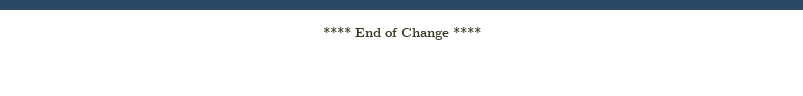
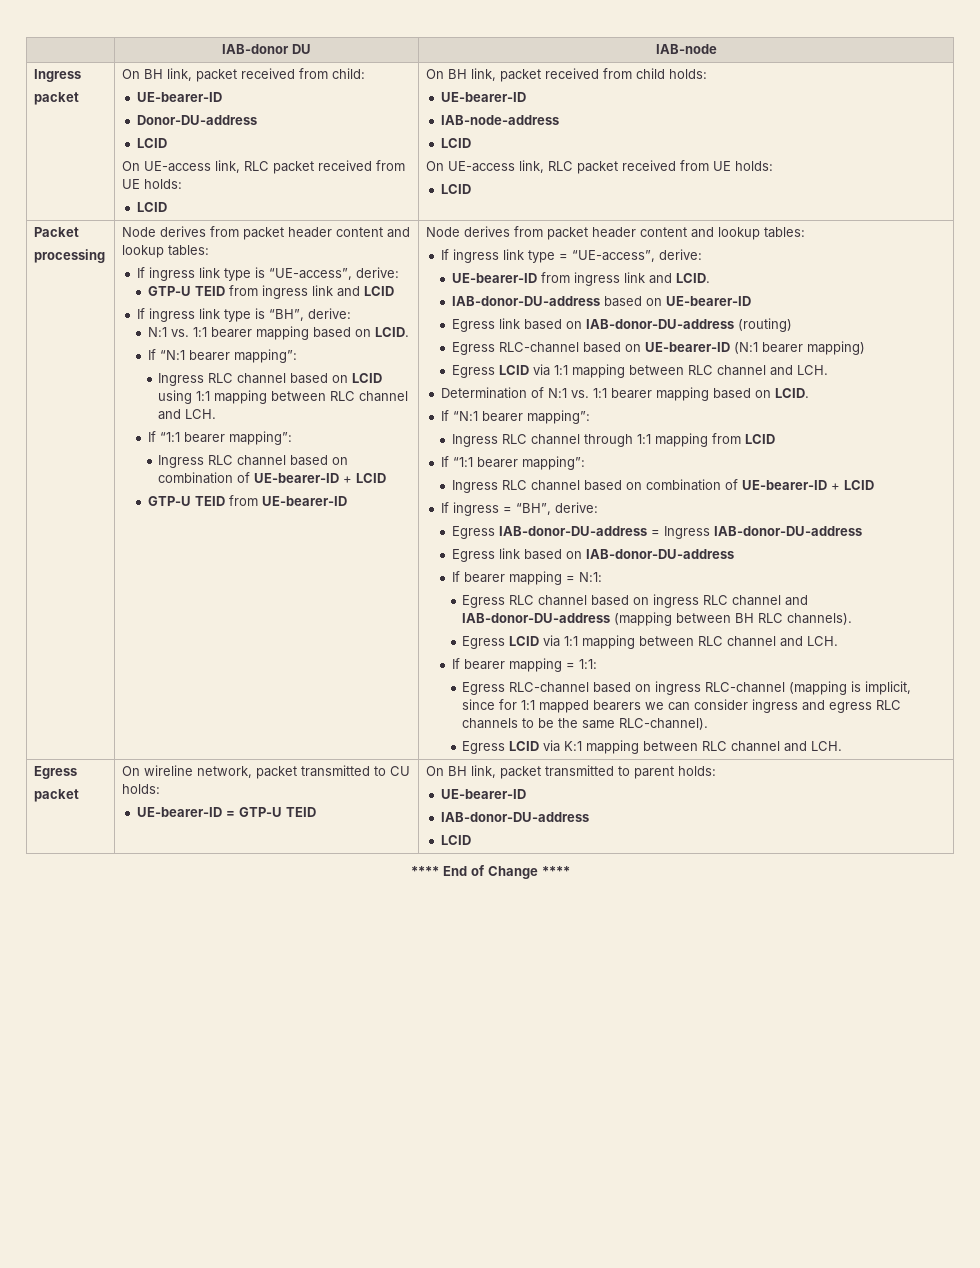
(322, 32) none -> [222,44,311,54] [655,44,717,54] [34,69,82,82] [34,92,80,105] [122,68,366,82] [136,92,222,102] [136,115,257,125] [136,138,167,148] [122,160,406,174] [122,179,183,189] [136,202,167,212] [426,68,708,82] [440,92,526,102] [440,115,559,125] [440,138,471,148] [426,160,774,174] [440,184,471,194] [34,227,80,237] [34,249,106,263] [122,226,411,240] [122,245,210,258] [136,267,399,281] [147,285,394,299] [136,308,351,322] [147,326,409,340] [147,349,297,363] [158,373,383,386] [158,390,409,404] [158,409,217,420] [147,431,292,445] [158,455,349,468] [158,472,387,484] [147,495,347,506] [426,226,806,240] [440,249,702,263] [451,272,710,286] [451,296,751,307] [451,318,792,332] [451,341,865,355] [451,364,828,378] [440,387,809,401] [440,410,590,424] [451,433,775,447] [440,456,585,470] [451,479,874,493] [440,502,598,516] [451,526,862,539] [451,548,734,562] [451,571,602,585] [462,594,809,608] [462,612,853,626] [462,635,839,649] [451,658,597,672] [462,681,912,695] [462,699,902,713] [462,718,709,730] [462,740,843,754] [34,766,78,779] [34,789,80,802] [122,765,411,779] [122,784,161,794] [136,807,316,817] [426,765,717,779] [440,789,526,799] [440,812,589,822] [440,835,471,845] | IAB-donor DU | IAB-node // Ingress // packet | On BH link, packet received from child: // UE-bearer-ID // Donor-DU-address // LCID // On UE-access link, RLC packet received from UE holds: // LCID | On BH link, packet received from child holds: // UE-bearer-ID // IAB-node-address // LCID // On UE-access link, RLC packet received from UE holds: // LCID // Packet // processing | Node derives from packet header content and lookup tables: // If ingress link type is “UE-access”, derive: // GTP-U TEID from ingress link and LCID // If ingress link type is “BH”, derive: // N:1 vs. 1:1 bearer mapping based on LCID. // If “N:1 bearer mapping”: // Ingress RLC channel based on LCID using 1:1 mapping between RLC channel and LCH. // If “1:1 bearer mapping”: // Ingress RLC channel based on combination of UE-bearer-ID + LCID // GTP-U TEID from UE-bearer-ID | Node derives from packet header content and lookup tables: // If ingress link type = “UE-access”, derive: // UE-bearer-ID from ingress link and LCID. // IAB-donor-DU-address based on UE-bearer-ID // Egress link based on IAB-donor-DU-address (routing) // Egress RLC-channel based on UE-bearer-ID (N:1 bearer mapping) // Egress LCID via 1:1 mapping between RLC channel and LCH. // Determination of N:1 vs. 1:1 bearer mapping based on LCID. // If “N:1 bearer mapping”: // Ingress RLC channel through 1:1 mapping from LCID // If “1:1 bearer mapping”: // Ingress RLC channel based on combination of UE-bearer-ID + LCID // If ingress = “BH”, derive: // Egress IAB-donor-DU-address = Ingress IAB-donor-DU-address // Egress link based on IAB-donor-DU-address // If bearer mapping = N:1: // Egress RLC channel based on ingress RLC channel and IAB-donor-DU-address (mapping between BH RLC channels). // Egress LCID via 1:1 mapping between RLC channel and LCH. // If bearer mapping = 1:1: // Egress RLC-channel based on ingress RLC-channel (mapping is implicit, since for 1:1 mapped bearers we can consider ingress and egress RLC channels to be the same RLC-channel). // Egress LCID via K:1 mapping between RLC channel and LCH. // Egress // packet | On wireline network, packet transmitted to CU holds: // UE-bearer-ID = GTP-U TEID | On BH link, packet transmitted to parent holds: // UE-bearer-ID // IAB-donor-DU-address // LCID //

